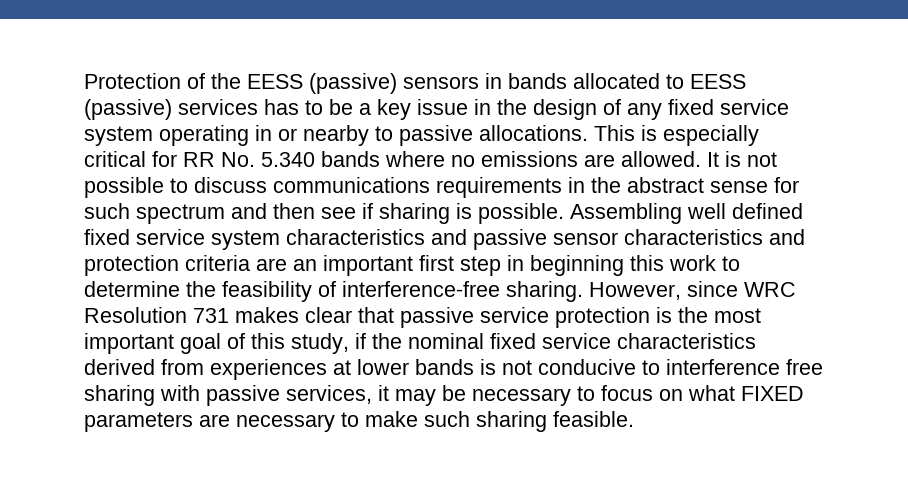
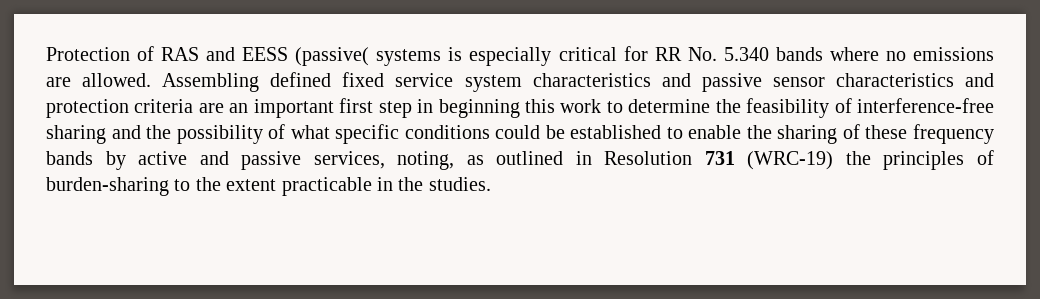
[211,73,746,94] [84,99,789,120] [84,125,635,146] the EESS (passive) sensors in bands allocated to EESS (passive) services has to be a key issue in the design of any fixed service system operating in or nearby to passive allocations. This -> [161,47,442,66] RAS and EESS (passive( systems
[707,151,777,167] [84,177,799,198] [84,203,726,224] It is not possible to discuss communications requirements in the abstract sense for such spectrum and then see if sharing is possible. Assembling well -> [162,73,260,92] Assembling
[506,281,796,302] [84,307,761,328] [84,333,756,354] [84,359,823,380] [84,385,804,406] [84,411,634,432] sharing. However, since WRC Resolution 731 makes clear that passive service protection is the most important goal of this study, if the nominal fixed service characteristics derived from experiences at lower bands is not conducive to interference free sharing with passive services, it may be necessary to focus on what FIXED parameters are necessary to make such sharing feasible. -> [46,124,994,144] [46,150,994,170] [46,177,491,196] sharing and the possibility of what specific conditions could be established to enable the sharing of these frequency bands by active and passive services, noting, as outlined in Resolution 731 (WRC-19) the principles of burden-sharing to the extent practicable in the studies.

